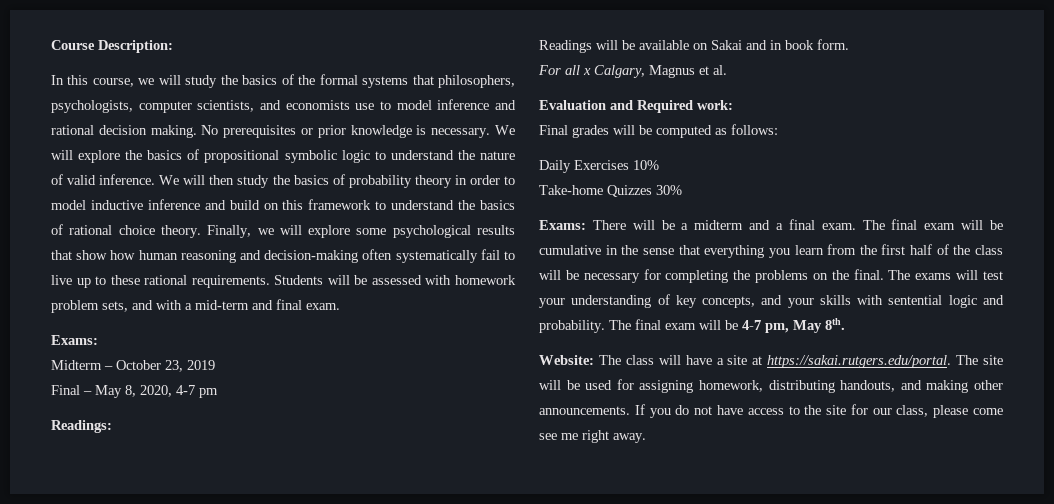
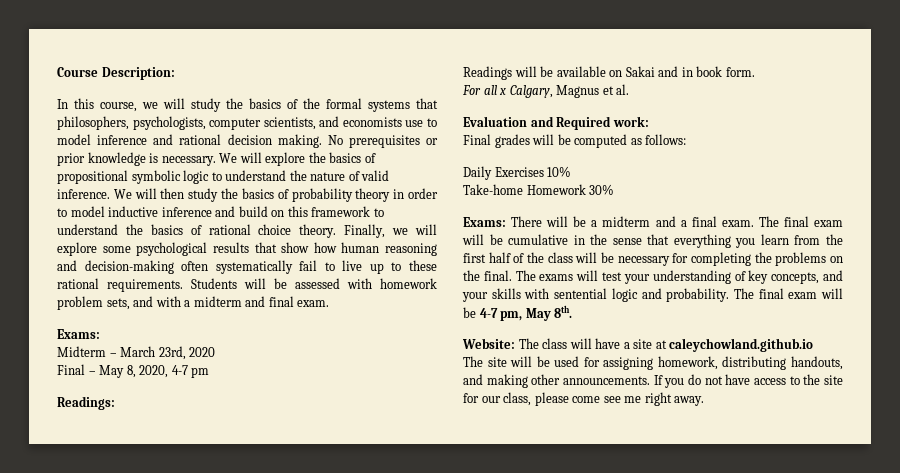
[195,300,249,310] mid-term -> [193,296,242,307] midterm
[116,360,215,372] October 23, 2019 -> [120,346,216,360] March 23rd, 2020
[607,185,652,197] Quizzes -> [526,184,586,195] Homework
[767,355,952,368] https://sakai.rutgers.edu/portal. -> [669,338,814,352] caleychowland.github.io //

